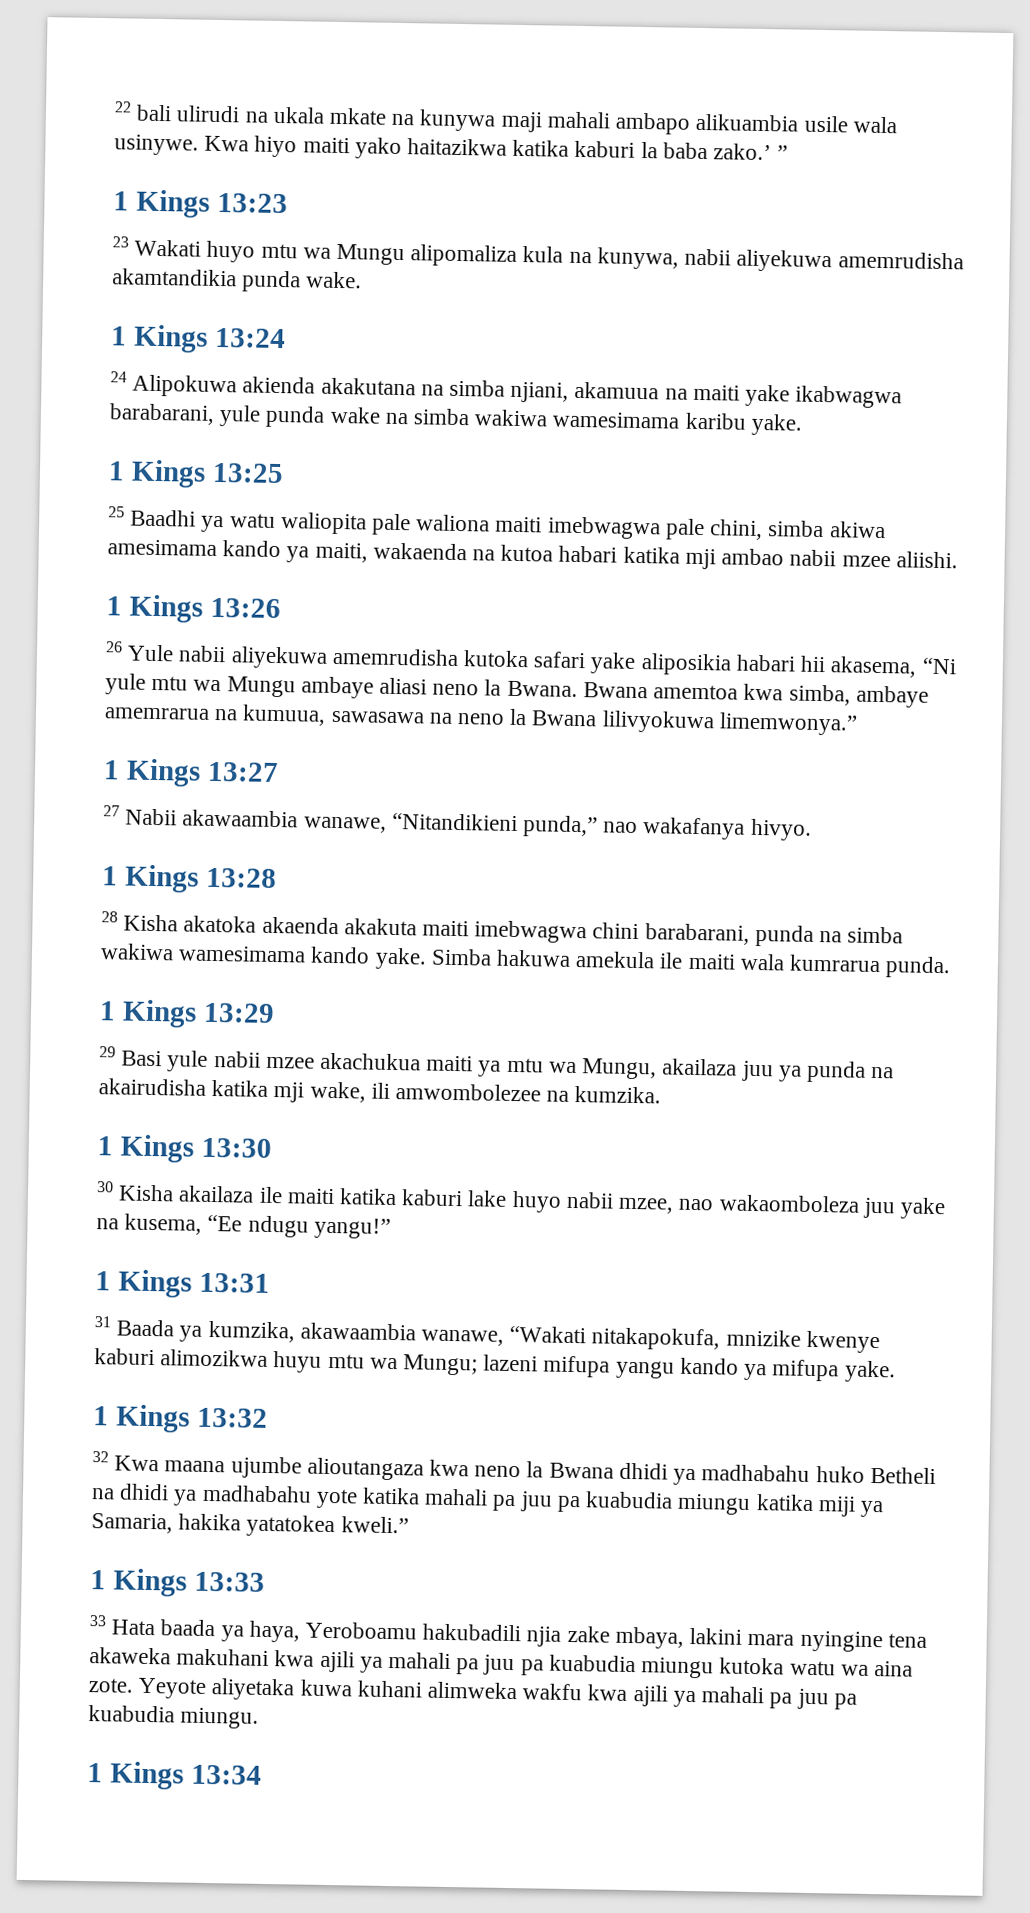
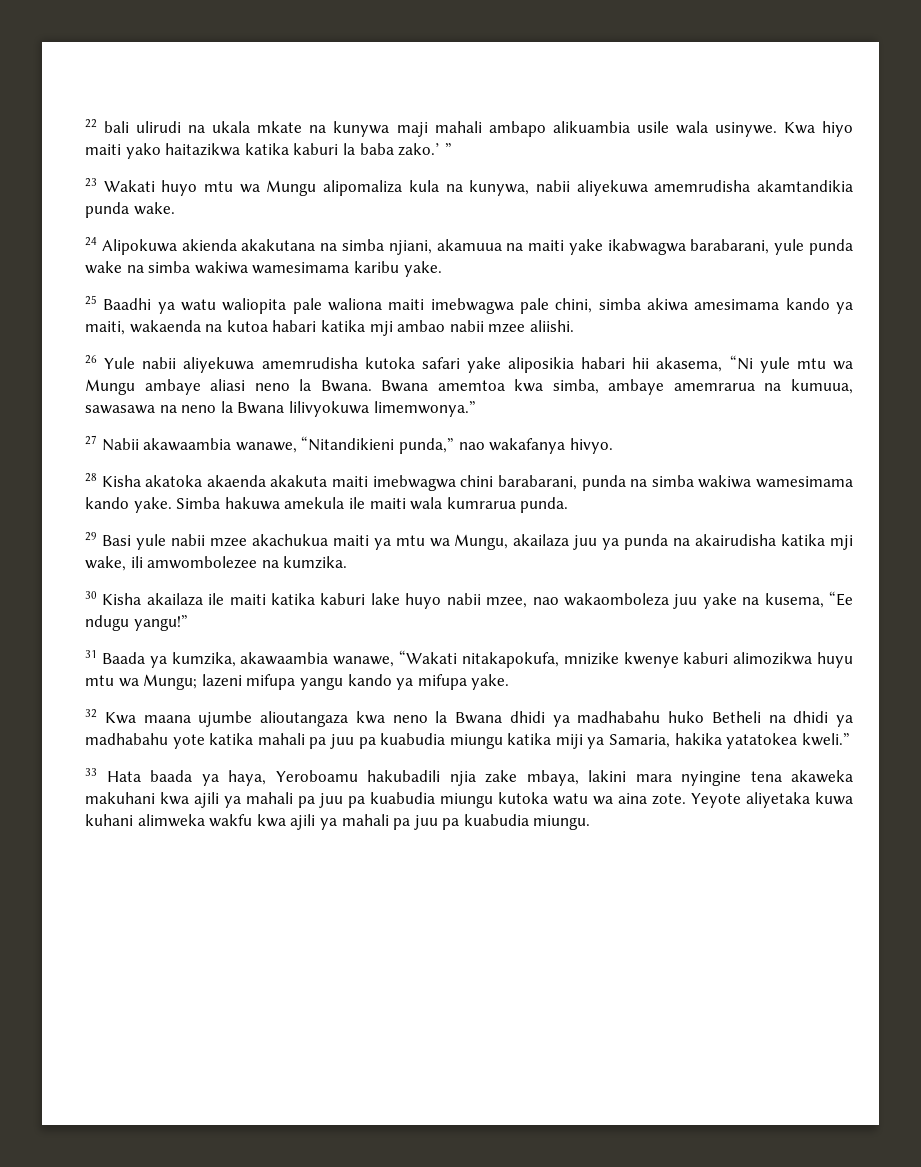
[113,189,288,218] // 1 Kings 13:23 -> (452, 149) none
[111,324,286,353] // 1 Kings 13:24 -> (175, 208) none
[108,459,284,488] // 1 Kings 13:25 -> (442, 269) none
[106,594,281,623] // 1 Kings 13:26 -> (574, 326) none
[103,758,279,787] // 1 Kings 13:27 -> (476, 409) none
[102,864,277,893] // 1 Kings 13:28 -> (613, 446) none
[99,999,275,1028] // 1 Kings 13:29 -> (569, 505) none
[97,1134,272,1163] // 1 Kings 13:30 -> (348, 562) none
[95,1269,270,1298] // 1 Kings 13:31 -> (188, 623) none
[93,1404,268,1433] // 1 Kings 13:32 -> (510, 682) none
[90,1568,265,1597] // 1 Kings 13:33 -> (850, 739) none
[87,1761,262,1790] // 1 Kings 13:34 -> (591, 822) none

